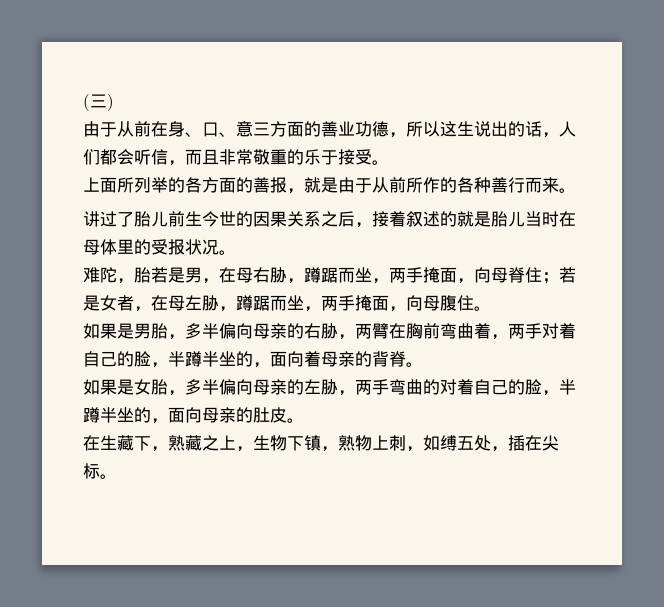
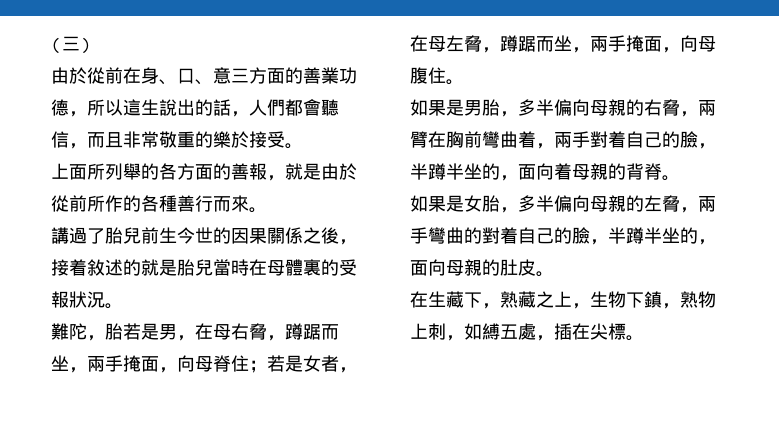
[100,121,134,137] 于从 -> [69,67,105,84] 於從
[338,121,355,136] 业 -> [321,67,339,84] 業
[440,121,576,138] [83,149,151,165] 这生说出的话，人们都会听 -> [123,99,339,117] 這生說出的話，人們都會聽
[304,149,338,165] 乐于 -> [213,131,249,148] 樂於
[151,177,168,193] 举 -> [123,163,141,180] 舉
[270,177,287,193] 报 -> [249,163,267,180] 報
[355,177,389,193] 于从 -> [339,163,357,180] [51,195,69,212] 於從
[474,177,576,193] [83,211,576,228] [83,239,236,255] [83,267,100,283] 种善行而来。 // 讲过了胎儿前生今世的因果关系之后，接着叙述的就是胎儿当时在母体里的受报状况。 // 难 -> [159,195,267,213] [51,227,357,245] [51,259,357,276] [51,291,123,309] [51,323,69,340] 種善行而來。 // 講過了胎兒前生今世的因果關係之後，接着敘述的就是胎兒當時在母體裏的受報狀況。 // 難
[270,267,406,284] 胁，蹲踞而坐，两 -> [249,323,339,341] [51,355,105,373] 脅，蹲踞而坐，兩
[202,295,338,312] 胁，蹲踞而坐，两 -> [464,35,608,53] 脅，蹲踞而坐，兩
[270,323,576,340] [83,351,151,367] 亲的右胁，两臂在胸前弯曲着，两手对着自己的脸 -> [608,99,716,117] [410,131,698,149] 親的右脅，兩臂在胸前彎曲着，兩手對着自己的臉
[338,351,355,367] 亲 -> [590,163,608,180] 親
[270,379,542,396] 亲的左胁，两手弯曲的对着自己的脸 -> [608,195,716,213] [410,227,590,244] 親的左脅，兩手彎曲的對着自己的臉
[219,407,236,423] 亲 -> [464,259,482,276] 親
[304,435,321,451] 镇 -> [644,291,662,308] 鎮
[440,435,491,451] 缚五处 -> [482,323,536,340] 縛五處
[83,463,100,479] 标 -> [608,323,626,340] 標

